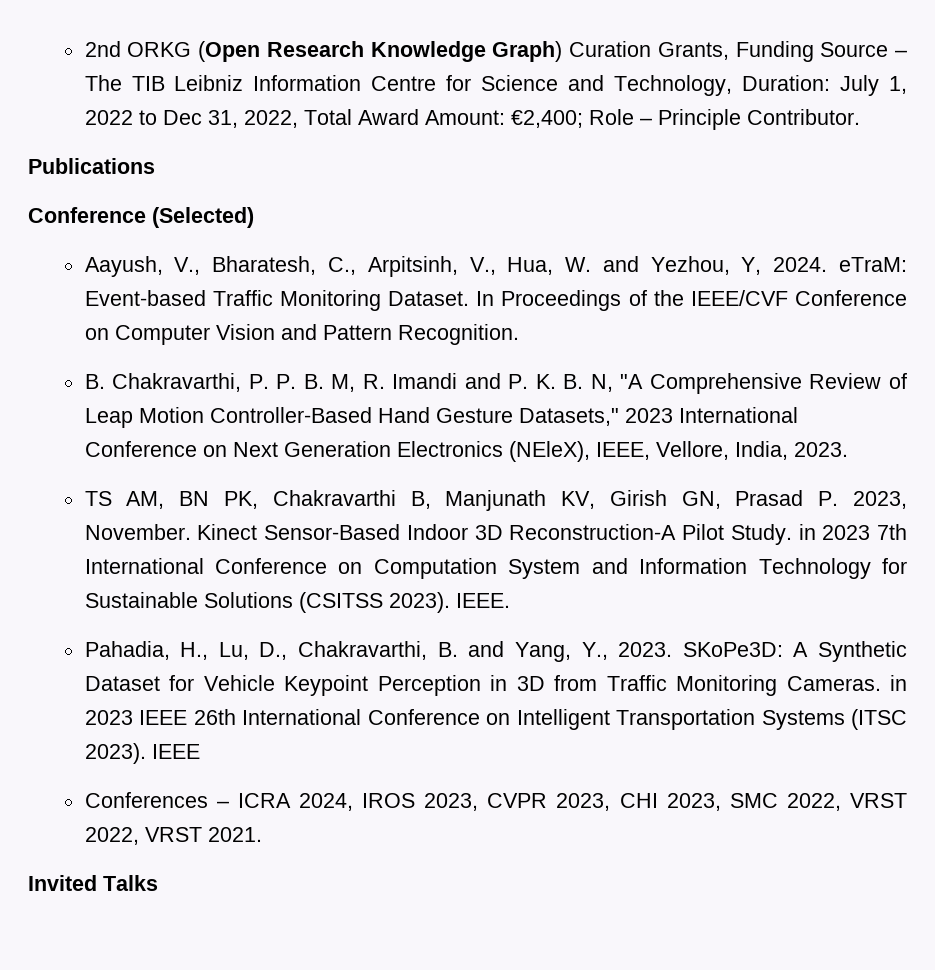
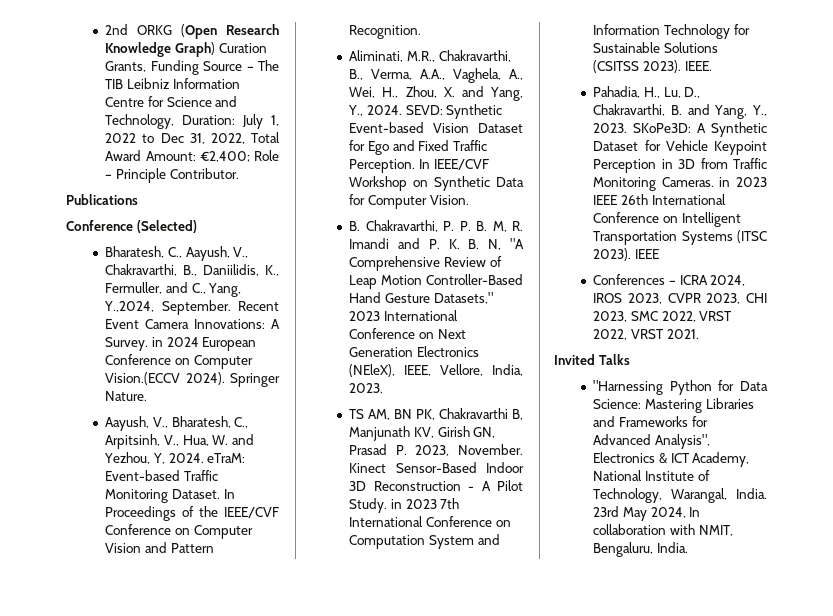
(254, 217) none -> [105,246,249,261] [105,264,279,276] [105,282,242,297] [104,300,279,315] [105,319,280,329] [105,337,257,351] [105,354,253,369] [105,372,280,387] [105,391,148,401] // Bharatesh, C., Aayush, V., Chakravarthi, B., Daniilidis, K., Fermuller, and C., Yang, Y.,2024, September. Recent Event Camera Innovations: A Survey. in 2024 European Conference on Computer Vision.(ECCV 2024). Springer Nature.
(519, 334) none -> [349,50,511,62] [349,68,523,83] [349,86,523,101] [348,104,503,119] [349,122,523,133] [349,140,487,155] [349,159,489,173] [349,176,524,191] [349,194,469,209] // Aliminati, M.R., Chakravarthi, B., Verma, A.A., Vaghela, A., Wei, H., Zhou, X. and Yang, Y., 2024. SEVD: Synthetic Event-based Vision Dataset for Ego and Fixed Traffic Perception. In IEEE/CVF Workshop on Synthetic Data for Computer Vision.
[509,524,677,540] Reconstruction-A -> [373,481,491,491] Reconstruction - A
(158, 883) none -> [593,380,768,395] [593,398,754,413] [593,416,708,427] [593,434,710,449] [593,452,750,467] [593,470,710,481] [593,488,767,503] [593,506,701,521] [593,524,733,536] [593,542,688,557] // "Harnessing Python for Data Science: Mastering Libraries and Frameworks for Advanced Analysis", Electronics & ICT Academy, National Institute of Technology, Warangal, India. 23rd May 2024, In collaboration with NMIT, Bengaluru, India.

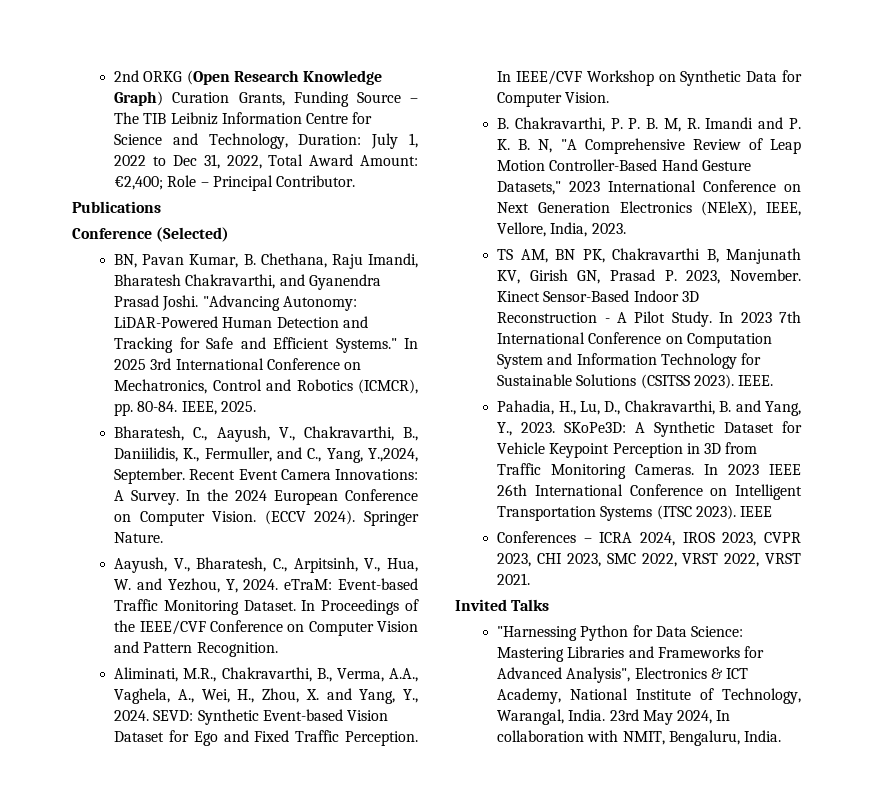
[115,168,166,183] Principle -> [212,175,273,191] Principal
(197, 226) none -> [114,253,418,269] [114,274,381,290] [114,295,357,311] [114,316,368,328] [114,337,418,353] [114,358,361,370] [114,379,418,394] [114,401,256,416] // BN, Pavan Kumar, B. Chethana, Raju Imandi, Bharatesh Chakravarthi, and Gyanendra Prasad Joshi. "Advancing Autonomy: LiDAR-Powered Human Detection and Tracking for Safe and Efficient Systems." In 2025 3rd International Conference on Mechatronics, Control and Robotics (ICMCR), pp. 80-84. IEEE, 2025.
[151,337,163,347] in -> [186,489,229,501] In the
[105,372,181,385] Vision.(ECCV -> [212,510,306,525] Vision. (ECCV
[390,499,402,509] in -> [719,312,734,323] In
[719,177,731,187] in -> [704,464,719,475] In

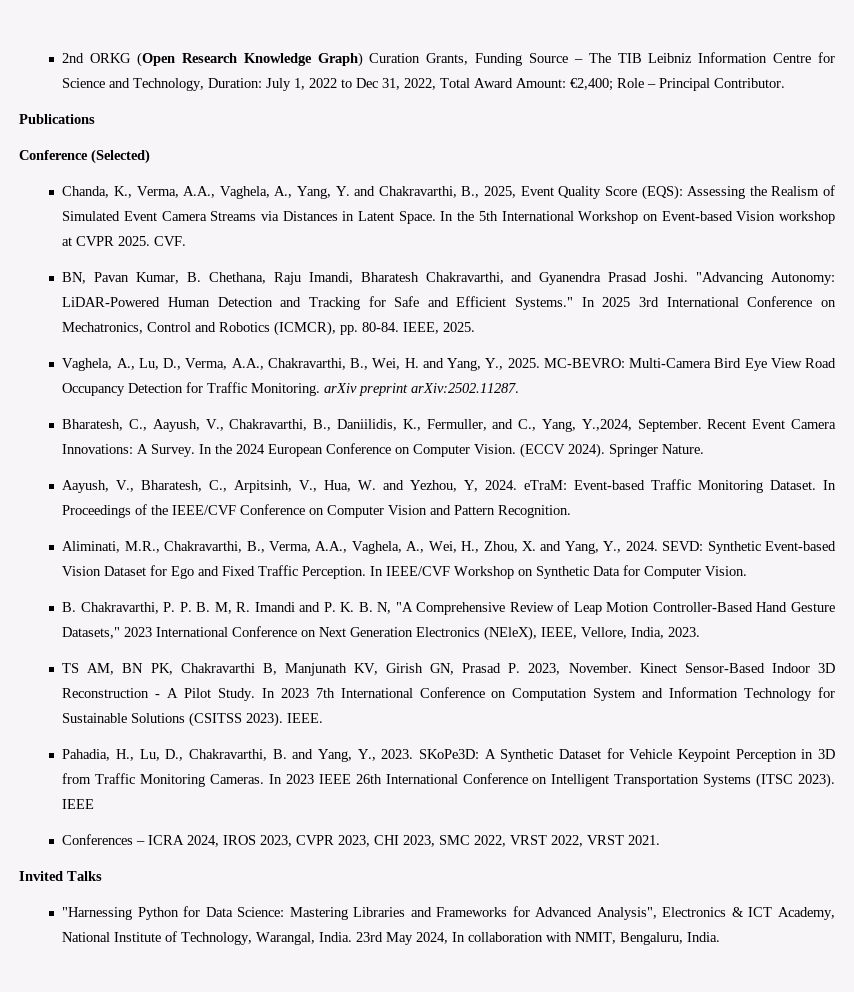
(230, 234) none -> [62,185,836,200] [62,211,835,224] [62,236,187,246] // Chanda, K., Verma, A.A., Vaghela, A., Yang, Y. and Chakravarthi, B., 2025, Event Quality Score (EQS): Assessing the Realism of Simulated Event Camera Streams via Distances in Latent Space. In the 5th International Workshop on Event-based Vision workshop at CVPR 2025. CVF.
(256, 406) none -> [62,358,837,371] [62,382,520,396] // Vaghela, A., Lu, D., Verma, A.A., Chakravarthi, B., Wei, H. and Yang, Y., 2025. MC-BEVRO: Multi-Camera Bird Eye View Road Occupancy Detection for Traffic Monitoring. arXiv preprint arXiv:2502.11287.

